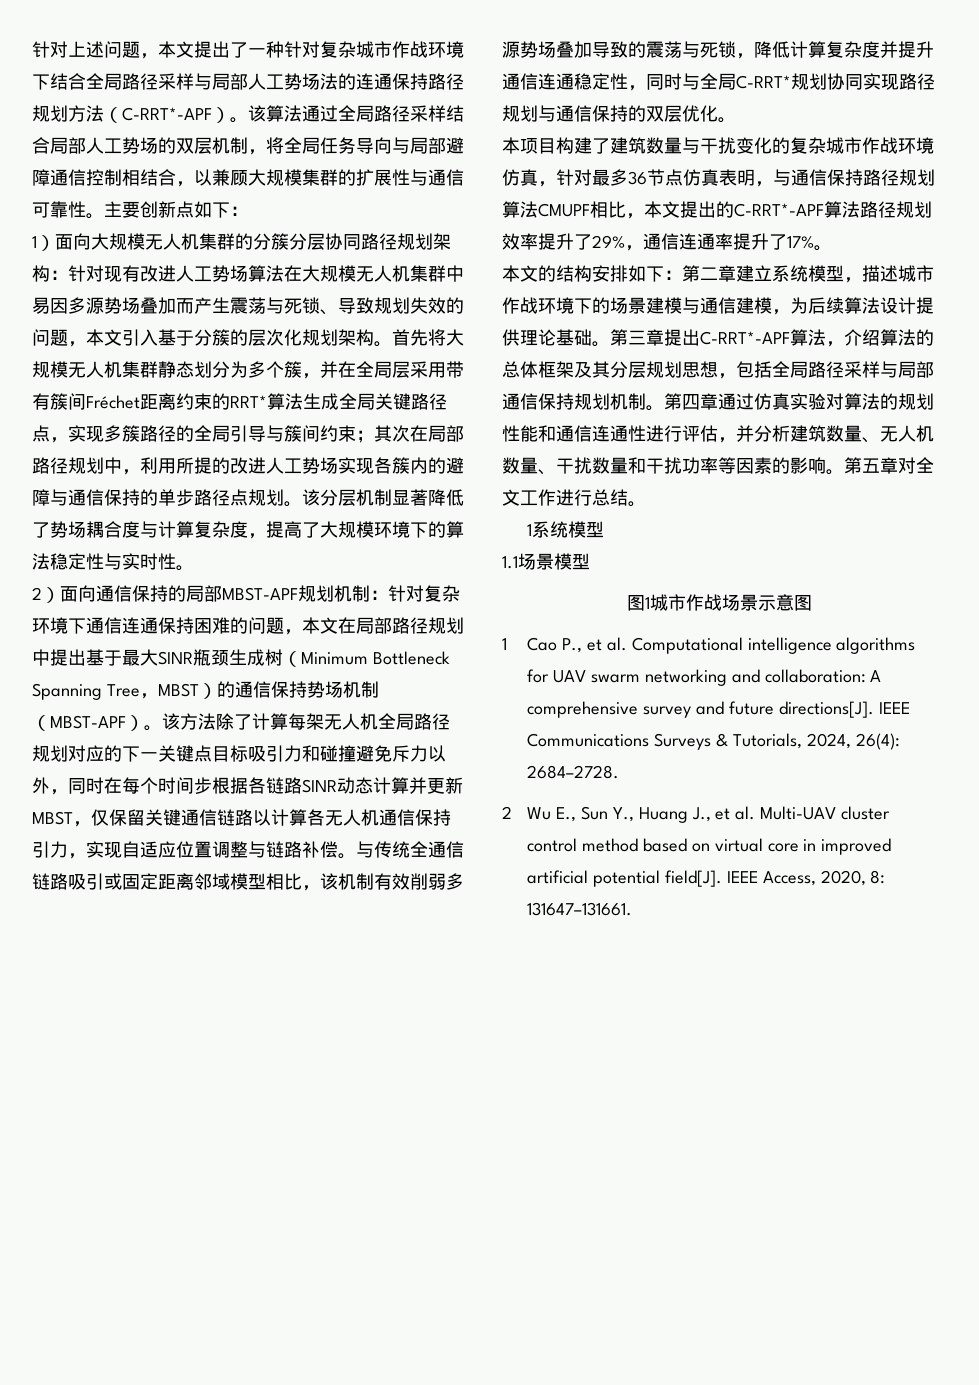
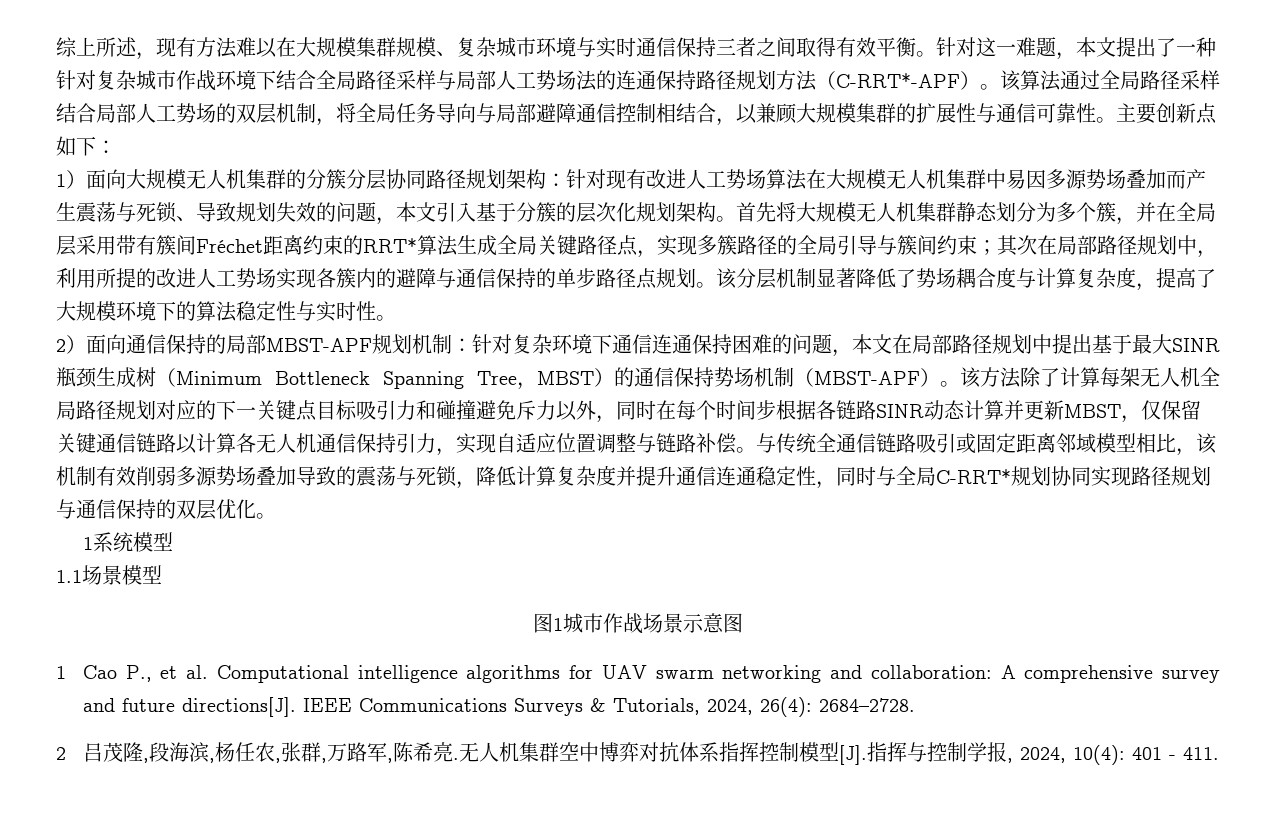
[32,41,122,58] 针对上述问 -> [56,37,1036,60] 综上所述，现有方法难以在大规模集群规模、复杂城市环境与实时通信保持三者之间取得有效平衡。针对这一难
[502,137,934,154] [502,169,935,187] [502,201,932,219] [502,233,832,251] [502,265,934,283] [502,297,934,315] [502,329,934,347] [502,361,934,379] [502,393,934,411] [502,425,934,443] [502,457,934,475] [502,489,646,507] // 本项目构建了建筑数量与干扰变化的复杂城市作战环境仿真，针对最多36节点仿真表明，与通信保持路径规划算法CMUPF相比，本文提出的C-RRT*-APF算法路径规划效率提升了29%，通信连通率提升了17%。 // 本文的结构安排如下：第二章建立系统模型，描述城市作战环境下的场景建模与通信建模，为后续算法设计提供理论基础。第三章提出C-RRT*-APF算法，介绍算法的总体框架及其分层规划思想，包括全局路径采样与局部通信保持规划机制。第四章通过仿真实验对算法的规划性能和通信连通性进行评估，并分析建筑数量、无人机数量、干扰数量和干扰功率等因素的影响。第五章对全文工作进行总结。 -> (276, 516) none
[527,806,891,823] [527,838,892,855] [527,870,886,887] [527,902,633,916] Wu E., Sun Y., Huang J., et al. Multi-UAV cluster control method based on virtual core in improved artificial potential field[J]. IEEE Access, 2020, 8: 131647–131661. -> [82,742,1219,765] 吕茂隆,段海滨,杨任农,张群,万路军,陈希亮.无人机集群空中博弈对抗体系指挥控制模型[J].指挥与控制学报, 2024, 10(4): 401 - 411.

